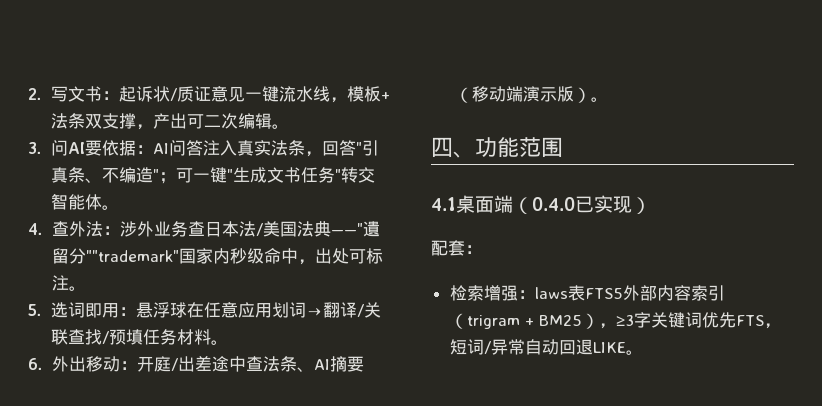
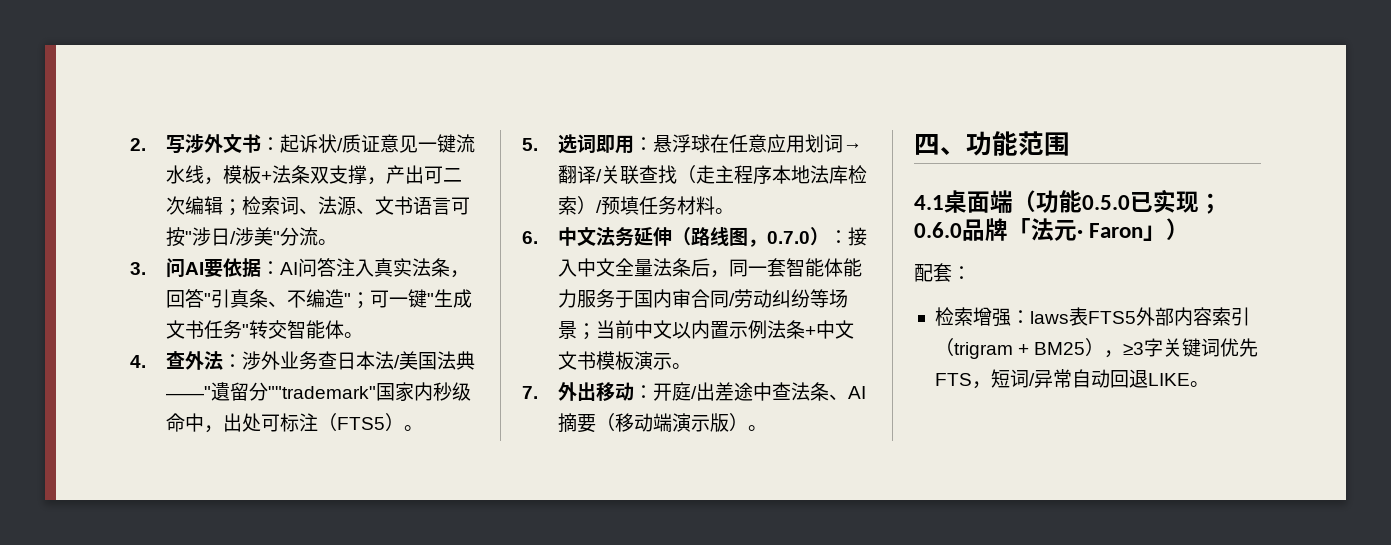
(68, 94) none -> [184,134,223,154] 涉外
(272, 121) none -> [222,196,470,216] [165,227,318,247] ；检索词、法源、文书语言可按"涉日/涉美"分流
(69, 283) none -> [317,413,404,432] （FTS5）
(102, 337) none -> [676,165,867,185] [557,196,596,215] （走主程序本地法库检索）
(43, 364) none -> [557,227,867,247] [557,258,862,278] [557,289,848,308] [557,320,854,340] [557,351,691,370] [522,386,538,399] 中文法务延伸（路线图，0.7.0）：接入中文全量法条后，同一套智能体能力服务于国内审合同/劳动纠纷等场景；当前中文以内置示例法条+中文文书模板演示。 // 7.
[532,195,632,213] 0.4.0已实现 -> [1036,189,1222,214] [914,218,1167,241] 功能0.5.0已实现；0.6.0品牌「法元· Faron」

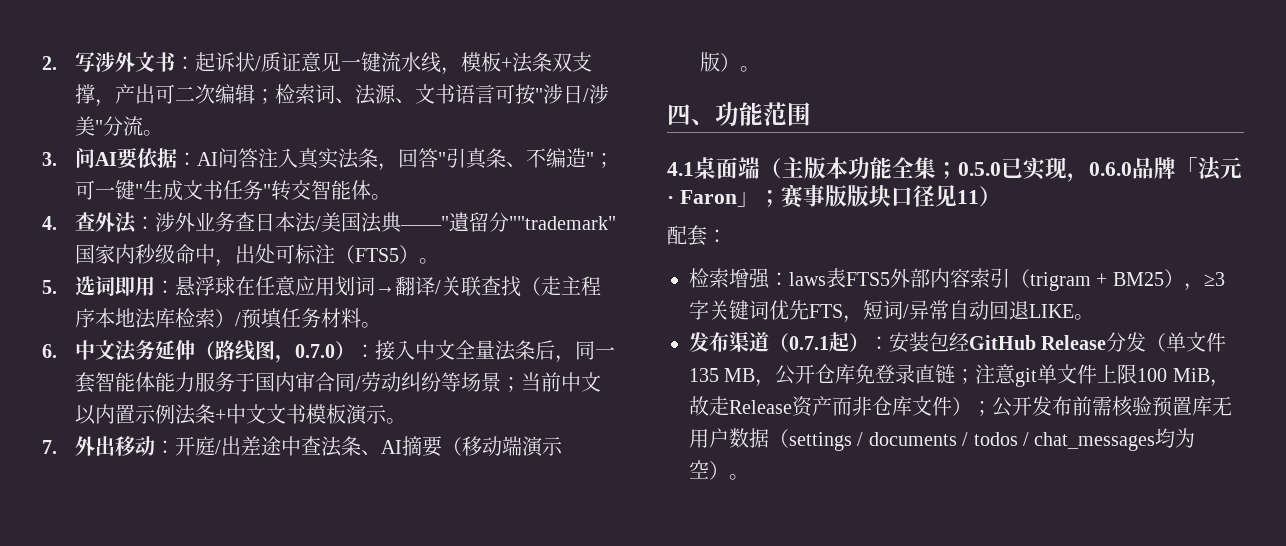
[1036,190,1082,213] 功能 -> [782,157,958,179] 主版本功能全集；
[1199,193,1222,214] ； -> [1067,173,1089,182] ，
(1167, 233) none -> [758,184,979,209] ；赛事版版块口径见11
(1209, 384) none -> [689,331,1227,353] [689,364,1230,387] [689,396,1232,417] [689,428,1196,451] [689,460,749,480] // 发布渠道（0.7.1起）：安装包经GitHub Release分发（单文件135 MB，公开仓库免登录直链；注意git单文件上限100 MiB，故走Release资产而非仓库文件）；公开发布前需核验预置库无用户数据（settings / documents / todos / chat_messages均为空）。

